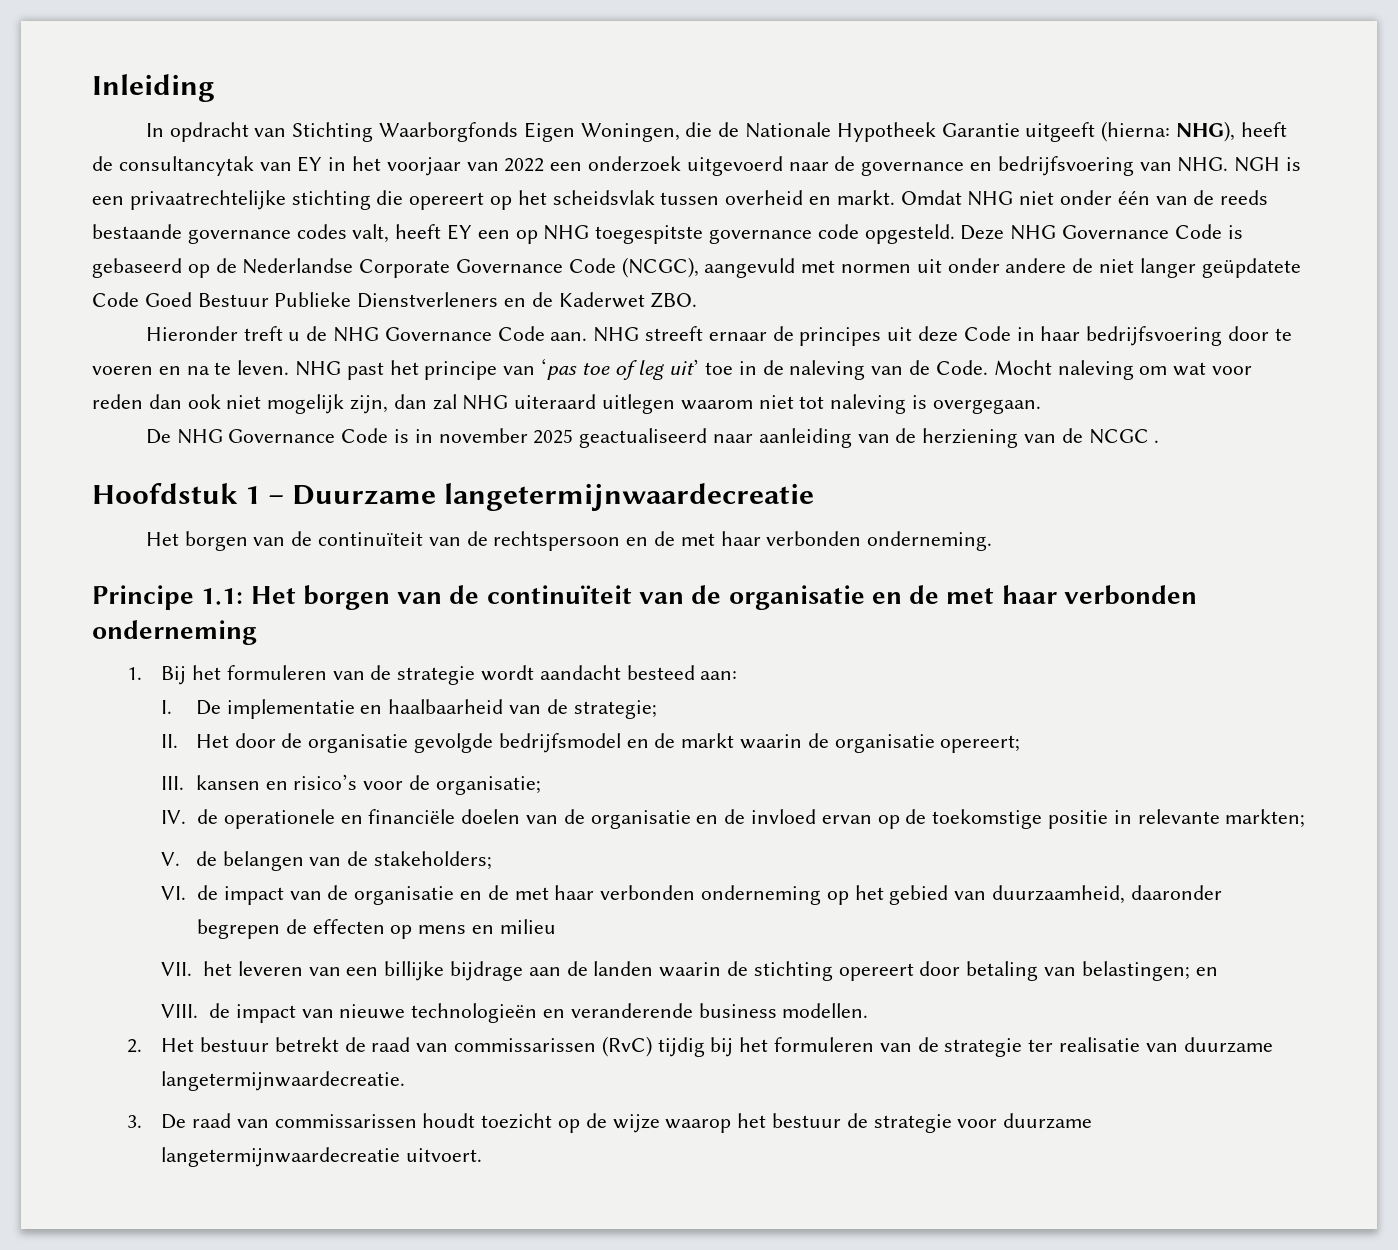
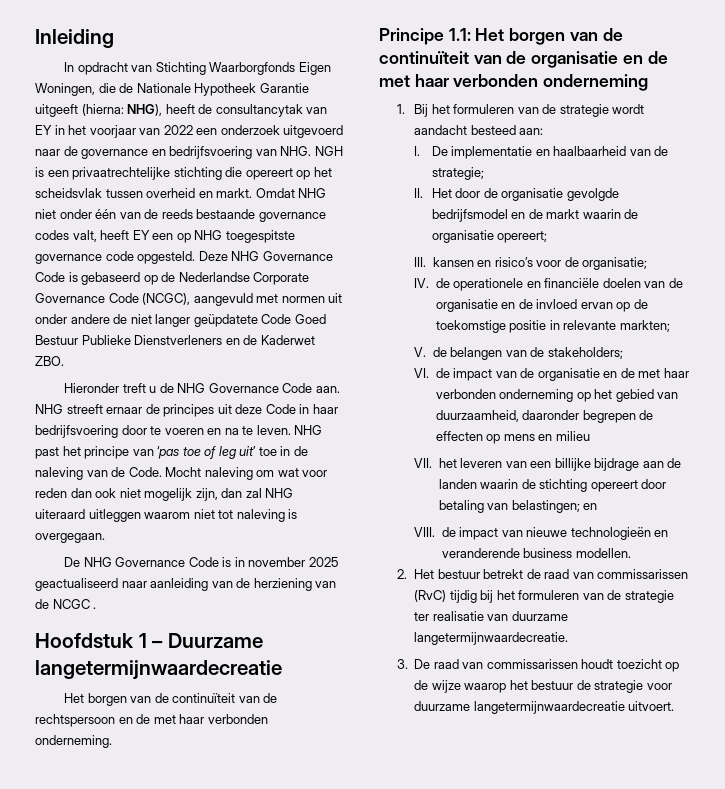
[602,394,676,414] uitlegen -> [88,509,141,522] uitleggen

